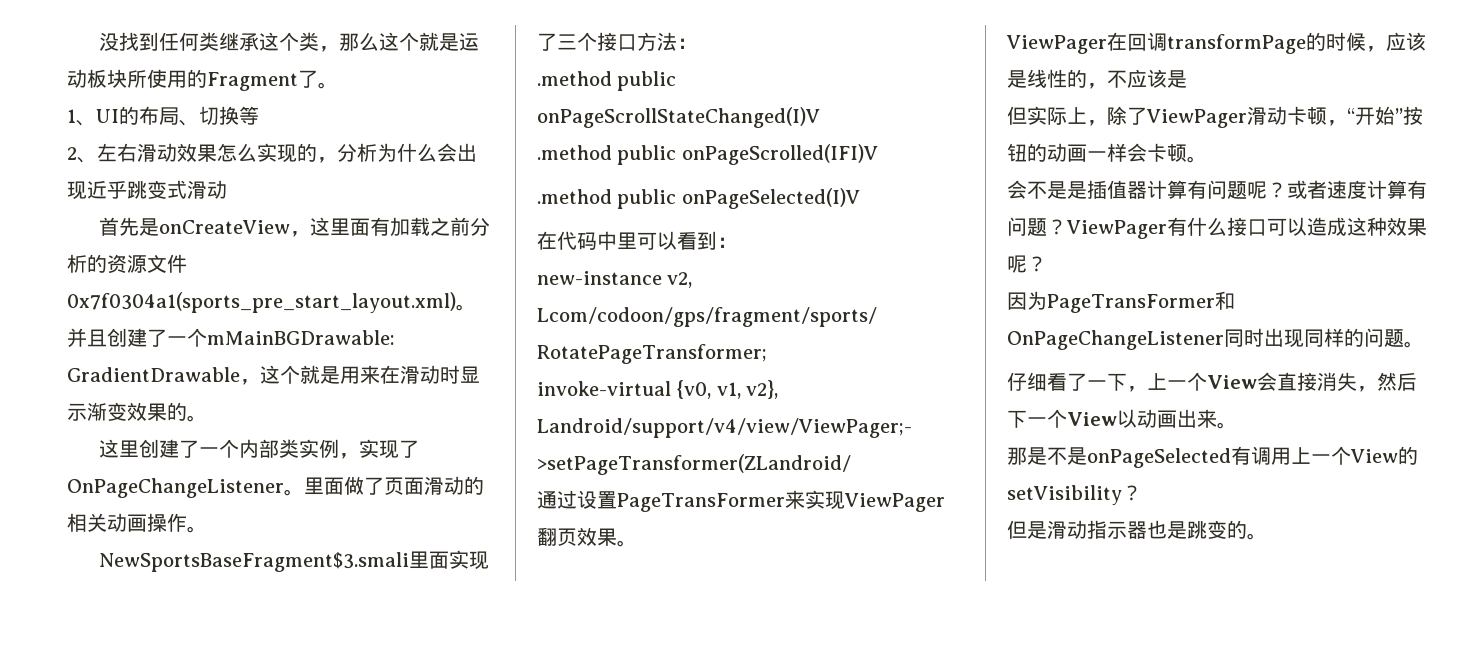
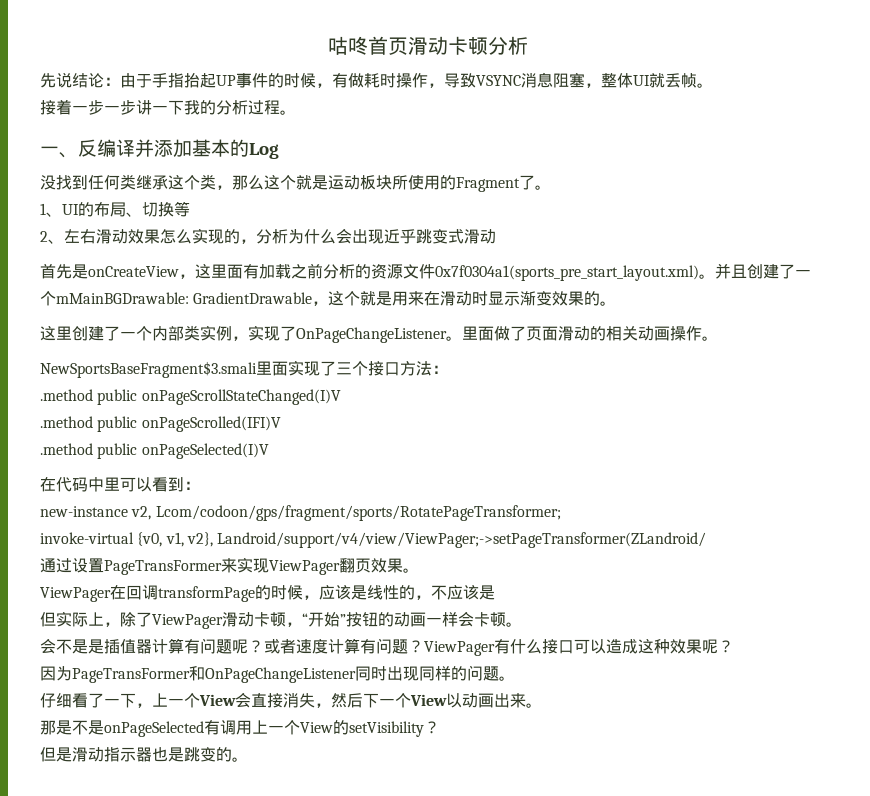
(98, 41) none -> [327,36,528,55] [40,72,713,88] [40,99,296,115] [40,139,279,159] 咕咚首页滑动卡顿分析 // 先说结论：由于手指抬起UP事件的时候，有做耗时操作，导致VSYNC消息阻塞，整体UI就丢帧。 // 接着一步一步讲一下我的分析过程。 // 一、反编译并添加基本的Log //

